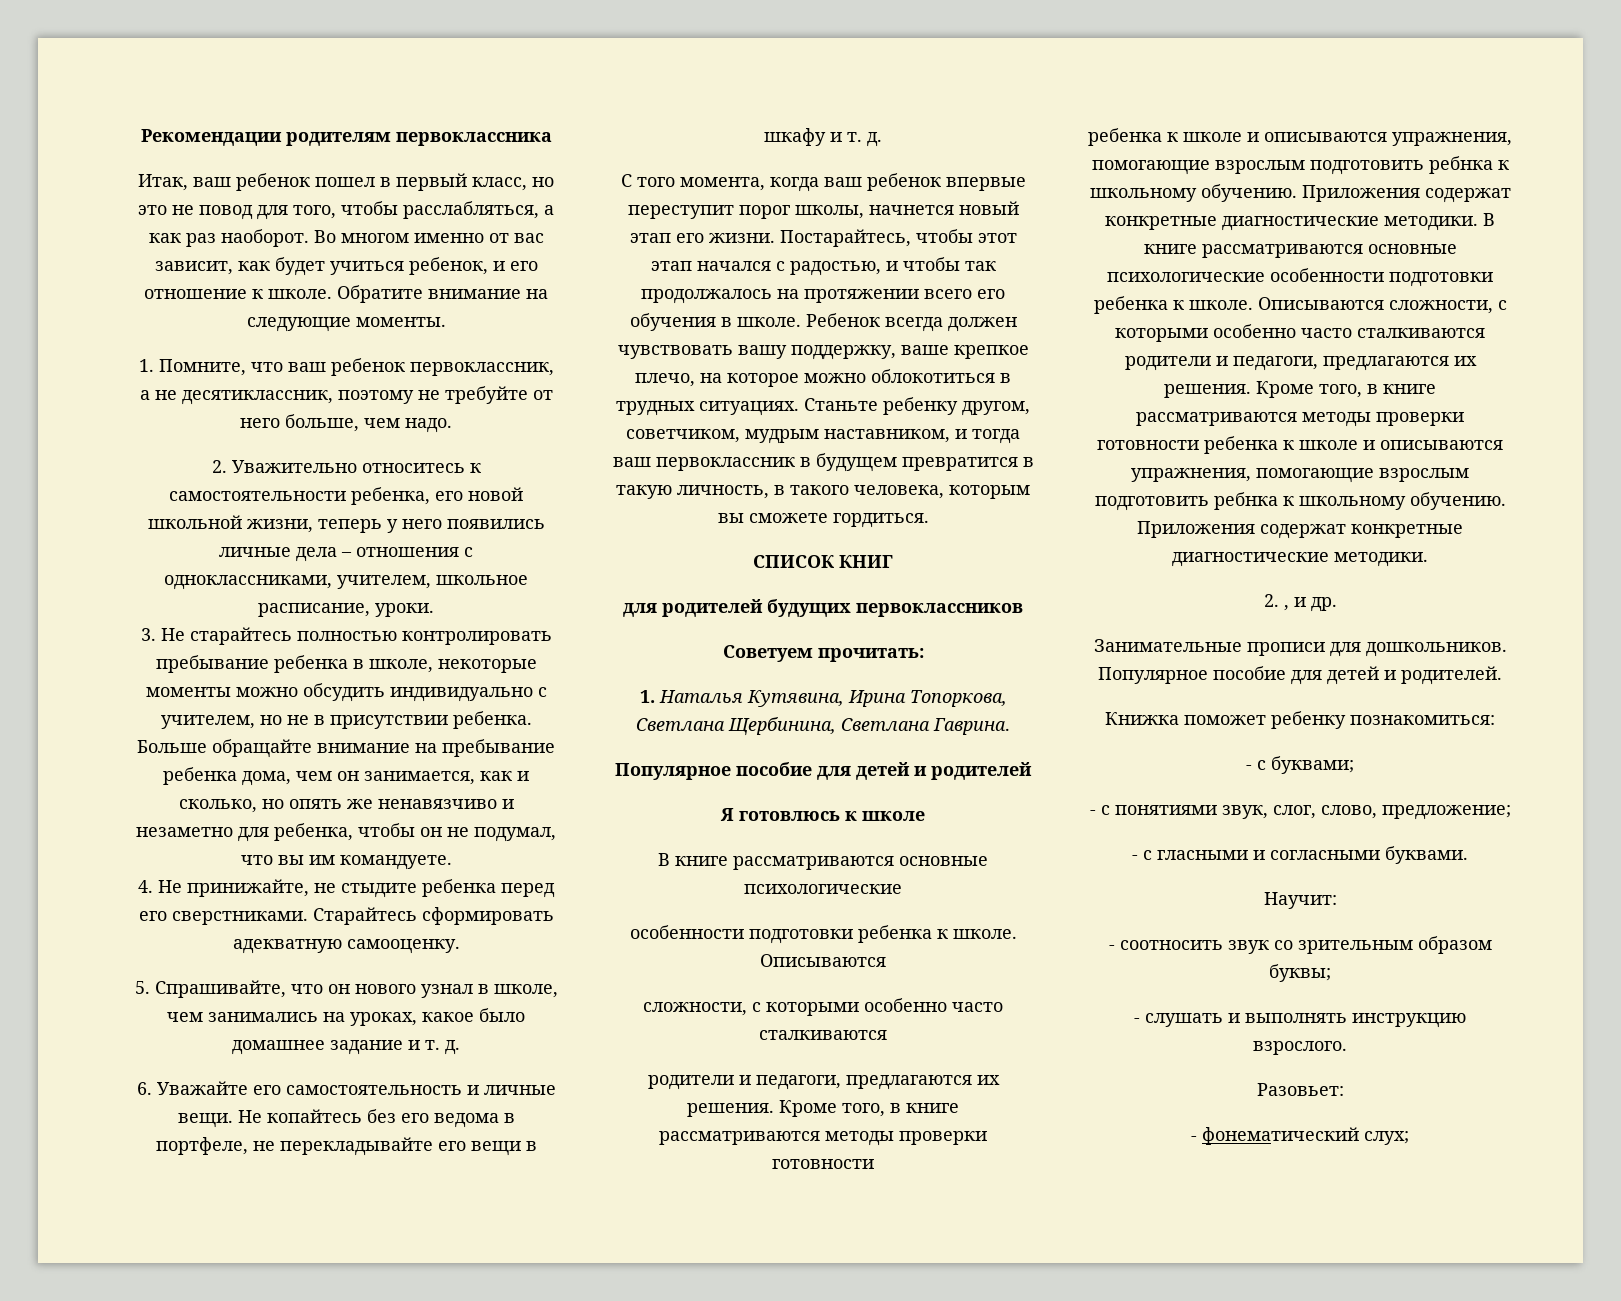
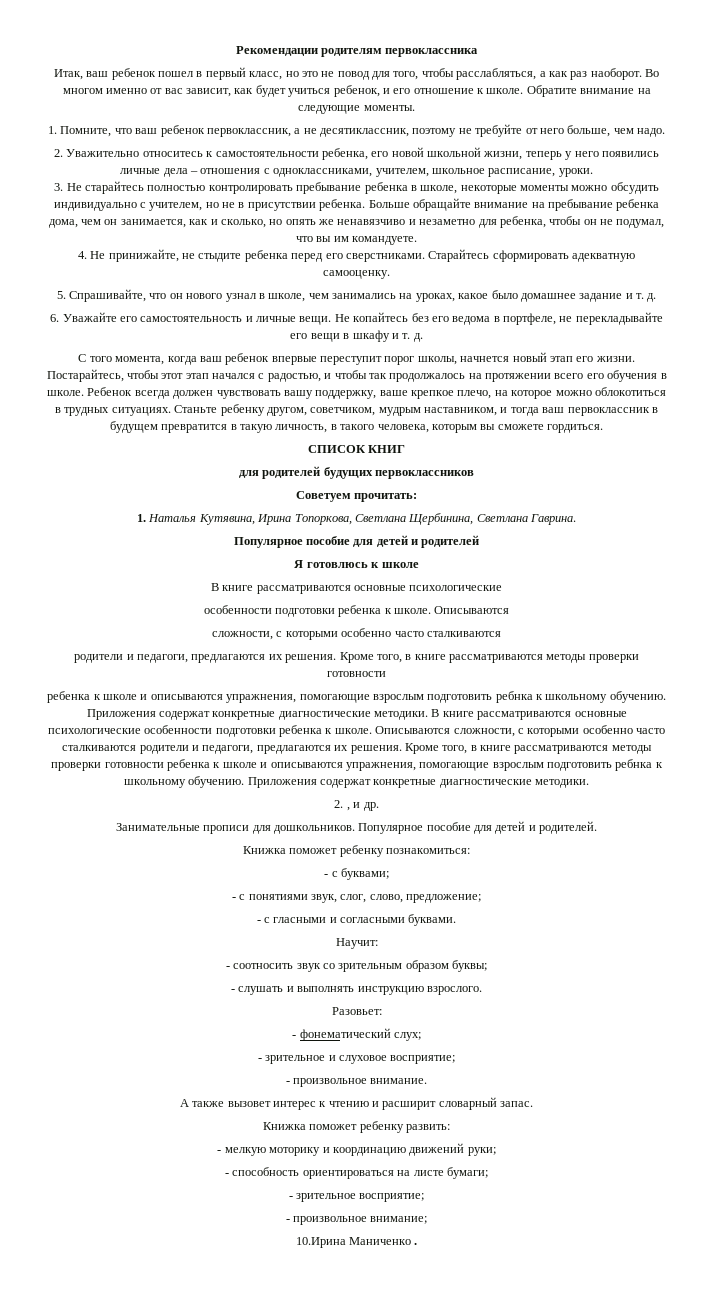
(1409, 1138) none -> [257,1055,456,1064] [285,1078,428,1087] [179,1097,534,1110] [262,1121,451,1133] [217,1143,496,1156] [225,1167,488,1179] [288,1193,425,1202] [285,1216,428,1225] [295,1237,418,1248] // - зрительное и слуховое восприятие; // - произвольное внимание. // А также вызовет интерес к чтению и расширит словарный запас. // Книжка поможет ребенку развить: // - мелкую моторику и координацию движений руки; // - способность ориентироваться на листе бумаги; // - зрительное восприятие; // - произвольное внимание; // 10.Ирина Маниченко .

